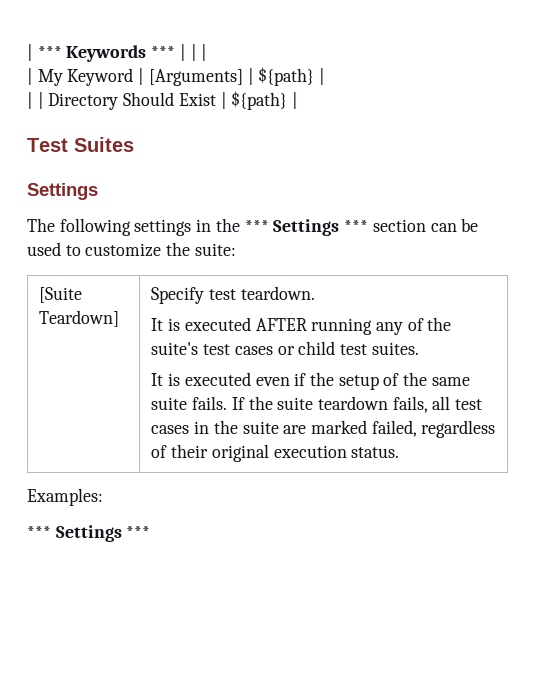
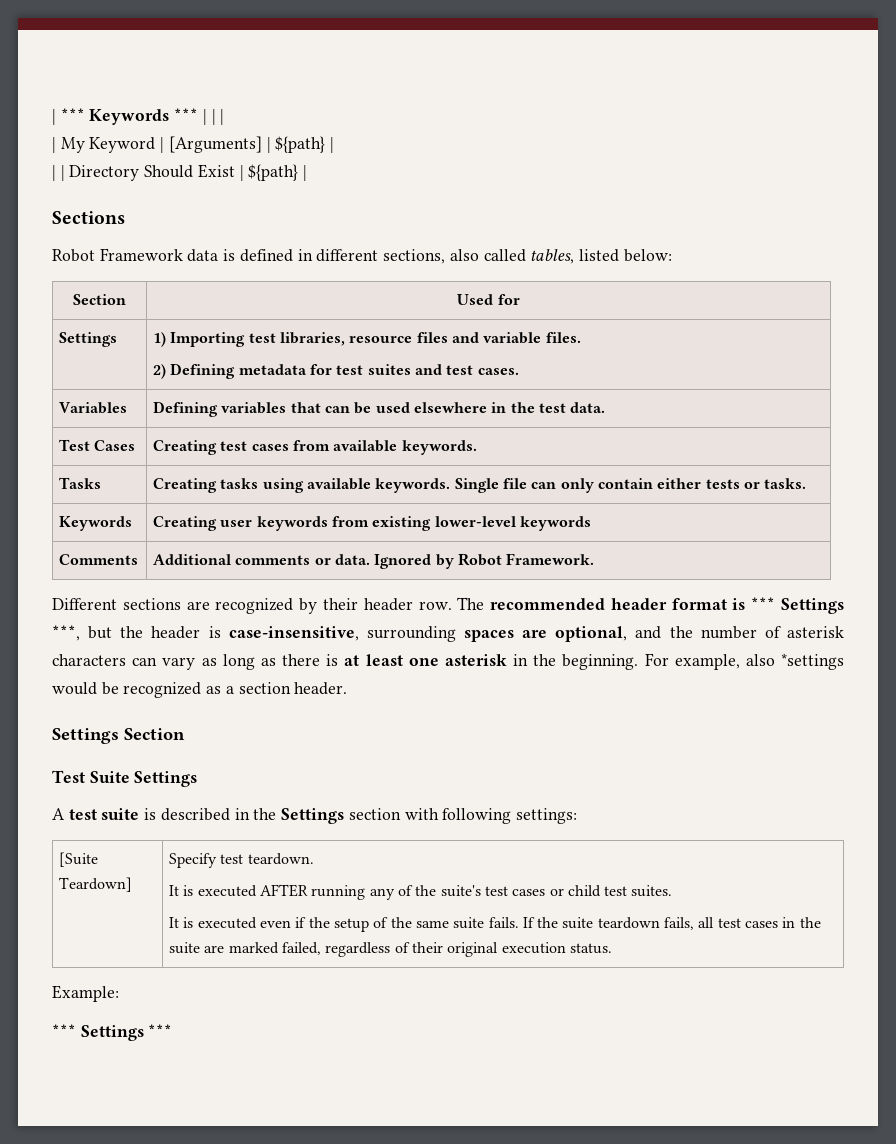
[27,137,134,152] [27,183,98,200] [27,218,479,236] [27,242,236,257] Test Suites // Settings // The following settings in the *** Settings *** section can be used to customize the suite: -> [52,211,125,224] [52,248,672,264] [73,294,126,305] [457,294,520,305] [59,332,118,347] [153,332,581,347] [153,363,519,379] [59,402,128,414] [153,401,606,417] [59,439,136,451] [153,440,477,455] [59,477,102,489] [153,478,807,493] [59,516,133,531] [153,516,591,531] [59,554,139,565] [153,553,595,569] [52,597,845,614] [52,625,844,642] [52,653,844,670] [52,682,348,698] [52,728,185,744] [52,770,198,787] [52,808,577,824] Sections // Robot Framework data is defined in different sections, also called tables, listed below: // Section | Used for // Settings | 1) Importing test libraries, resource files and variable files. // 2) Defining metadata for test suites and test cases. // Variables | Defining variables that can be used elsewhere in the test data. // Test Cases | Creating test cases from available keywords. // Tasks | Creating tasks using available keywords. Single file can only contain either tests or tasks. // Keywords | Creating user keywords from existing lower-level keywords // Comments | Additional comments or data. Ignored by Robot Framework. // Different sections are recognized by their header row. The recommended header format is *** Settings ***, but the header is case-insensitive, surrounding spaces are optional, and the number of asterisk characters can vary as long as there is at least one asterisk in the beginning. For example, also *settings would be recognized as a section header. // Settings Section // Test Suite Settings // A test suite is described in the Settings section with following settings:
[27,488,103,506] Examples: -> [52,985,119,1002] Example:

